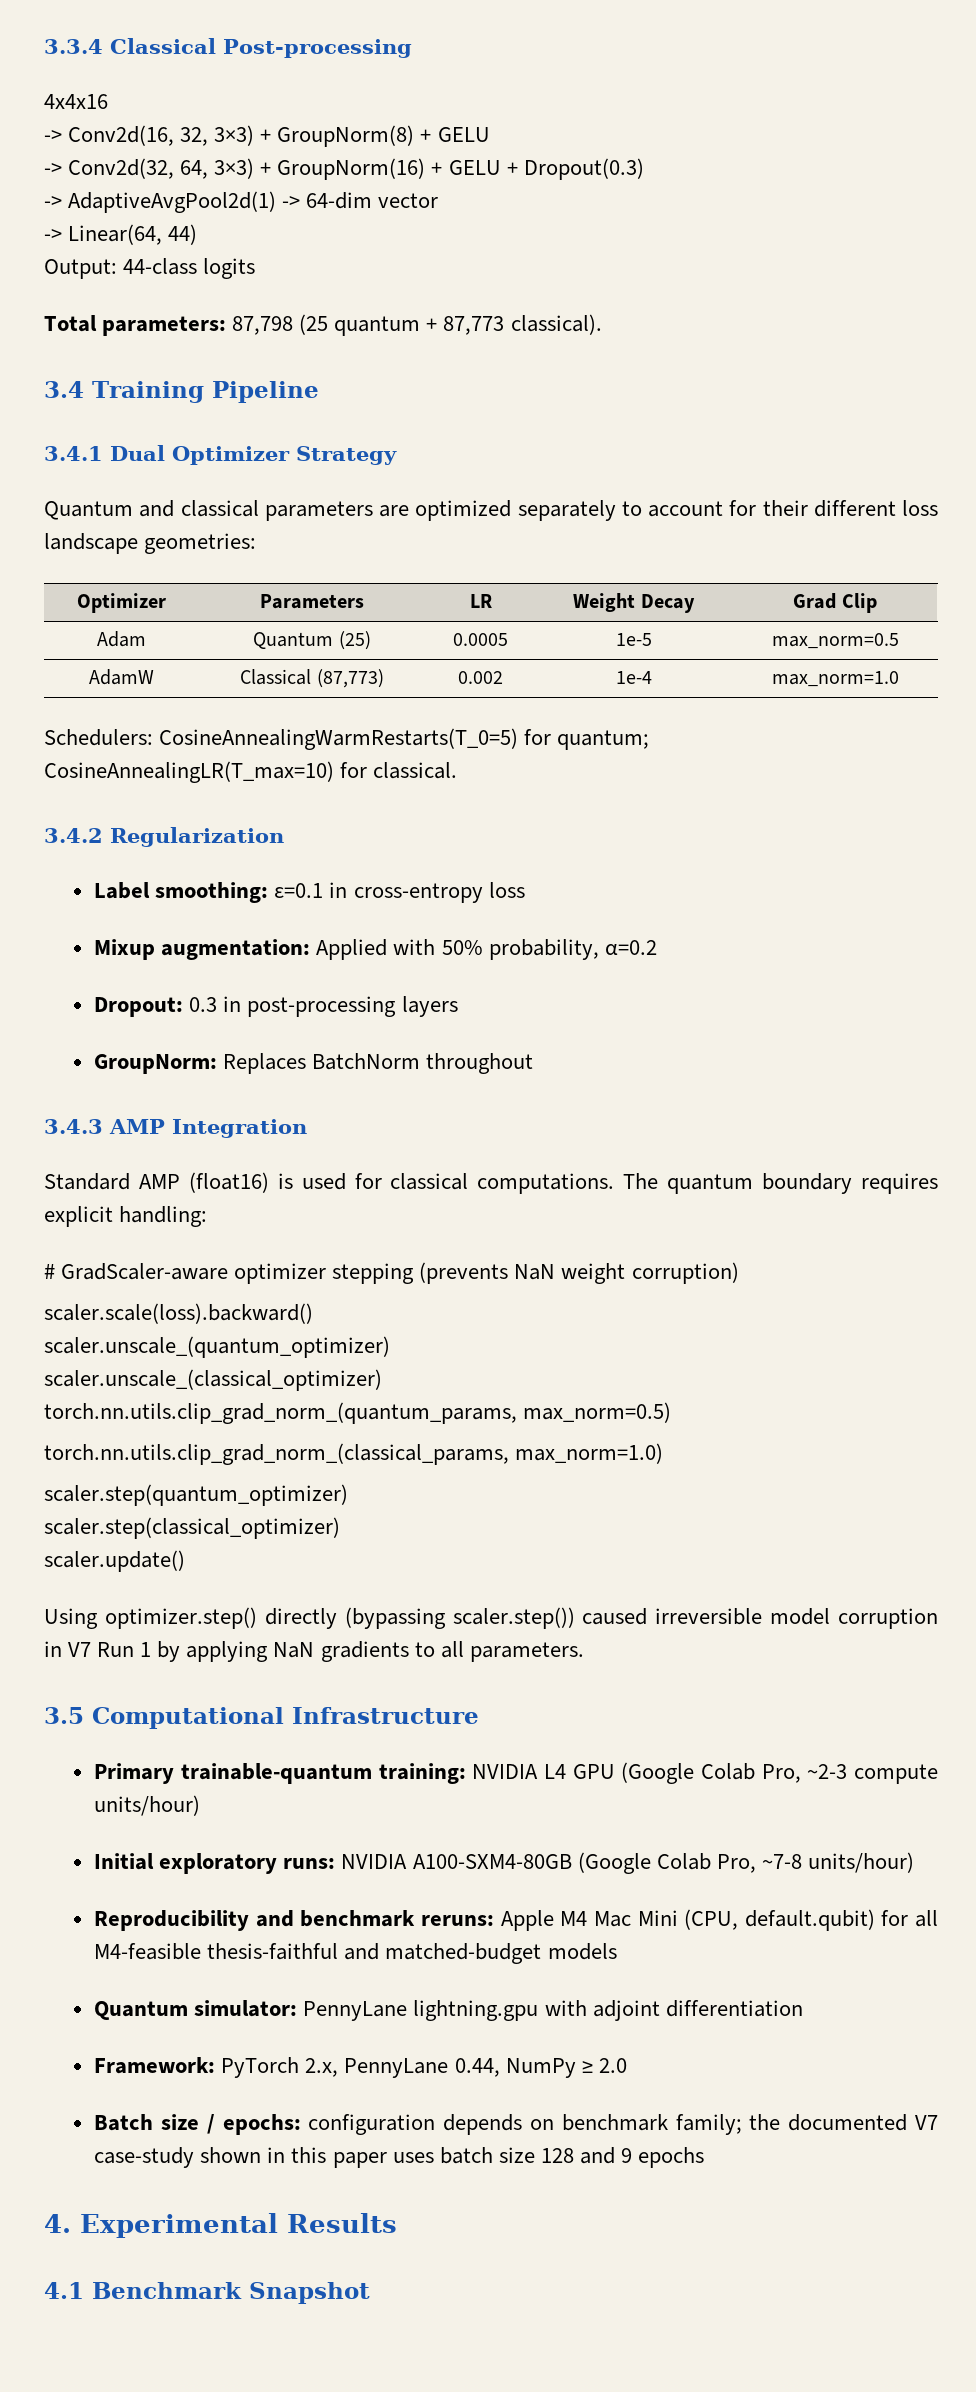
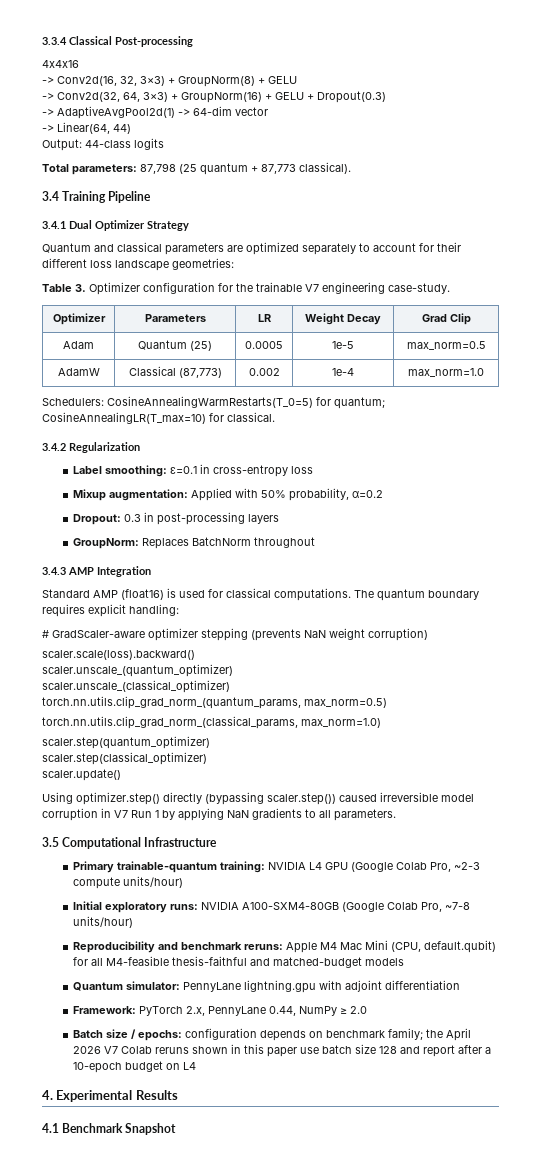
(257, 543) none -> [42,282,450,295] // Table 3. Optimizer configuration for the trainable V7 engineering case-study.
[788,2114,938,2131] [94,2147,195,2168] documented V7 case-study -> [446,1028,472,1041] [73,1046,190,1054] April 2026 V7 Colab reruns
[392,2152,434,2163] uses -> [300,1047,320,1054] use
[620,2147,705,2168] 9 epochs -> [423,1045,492,1057] [73,1061,197,1073] report after a 10-epoch budget on L4

